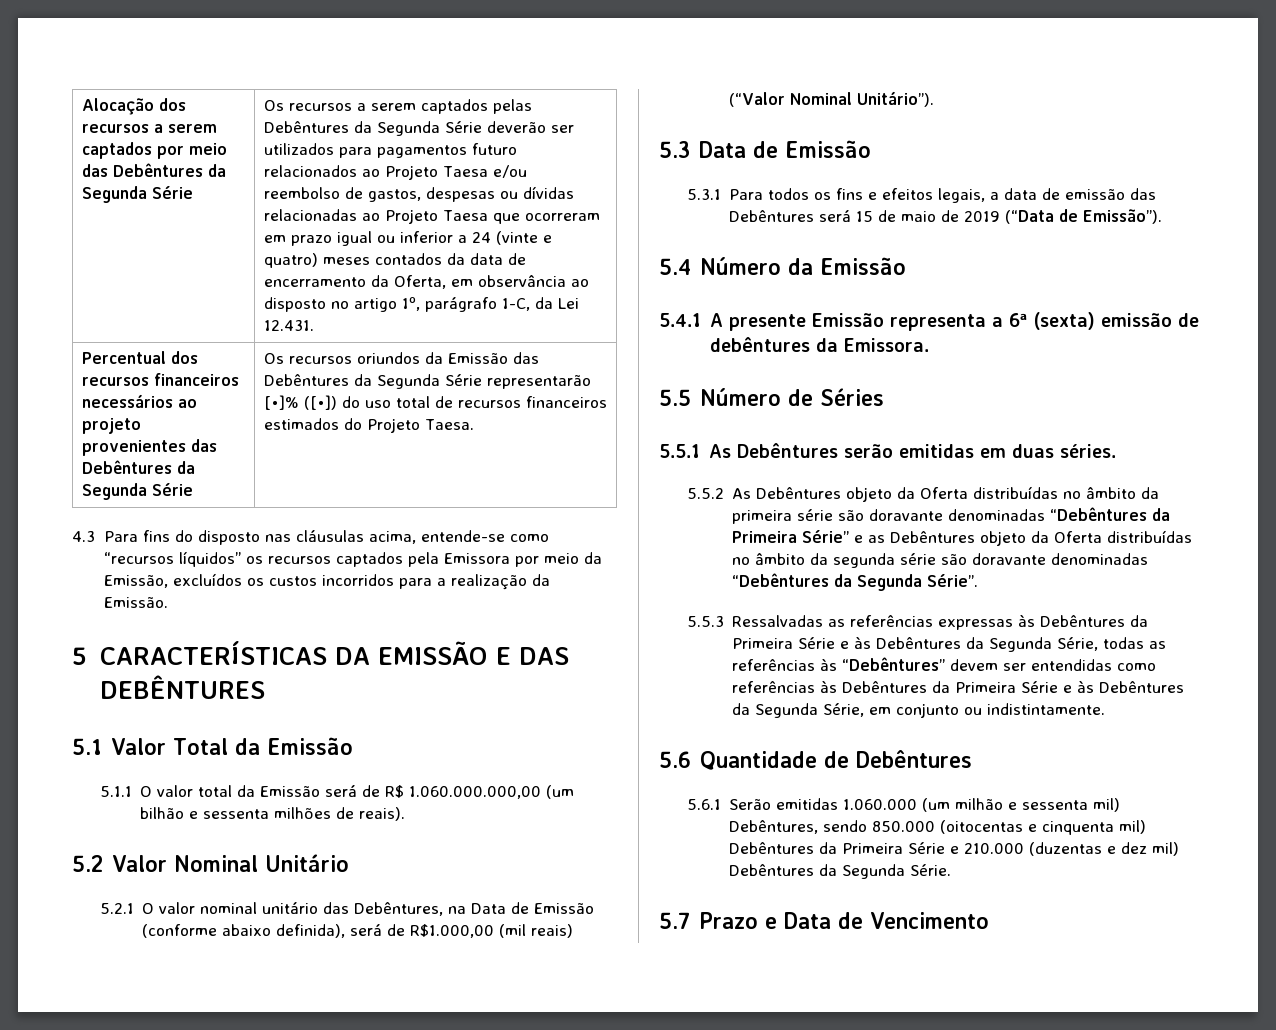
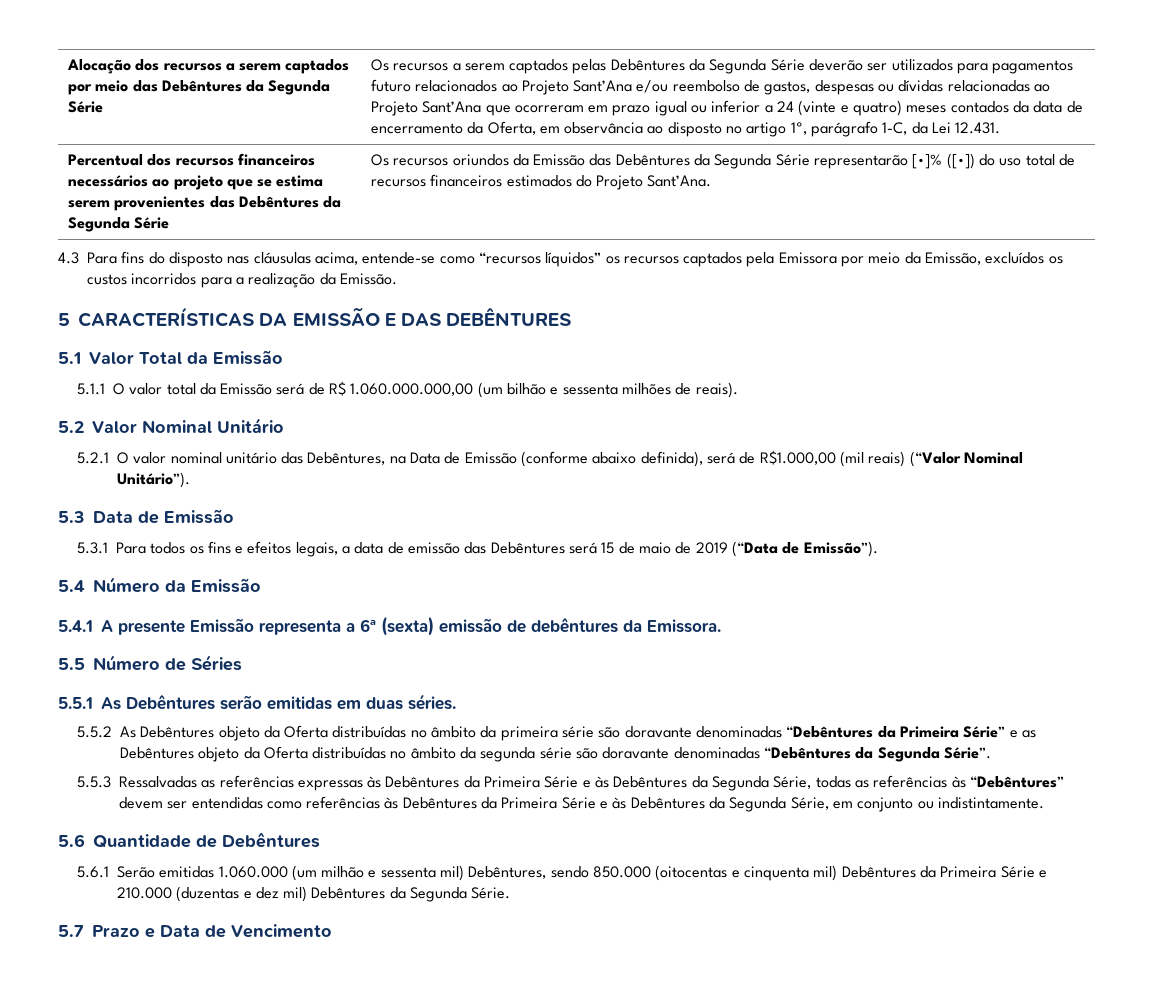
[442,166,488,177] Taesa -> [573,80,633,92] Sant’Ana
[442,210,488,221] Taesa -> [422,101,482,113] Sant’Ana
(141, 426) none -> [226,175,324,190] [67,200,110,208] que se estima serem
[424,419,474,430] Taesa. -> [647,175,712,187] Sant’Ana.

